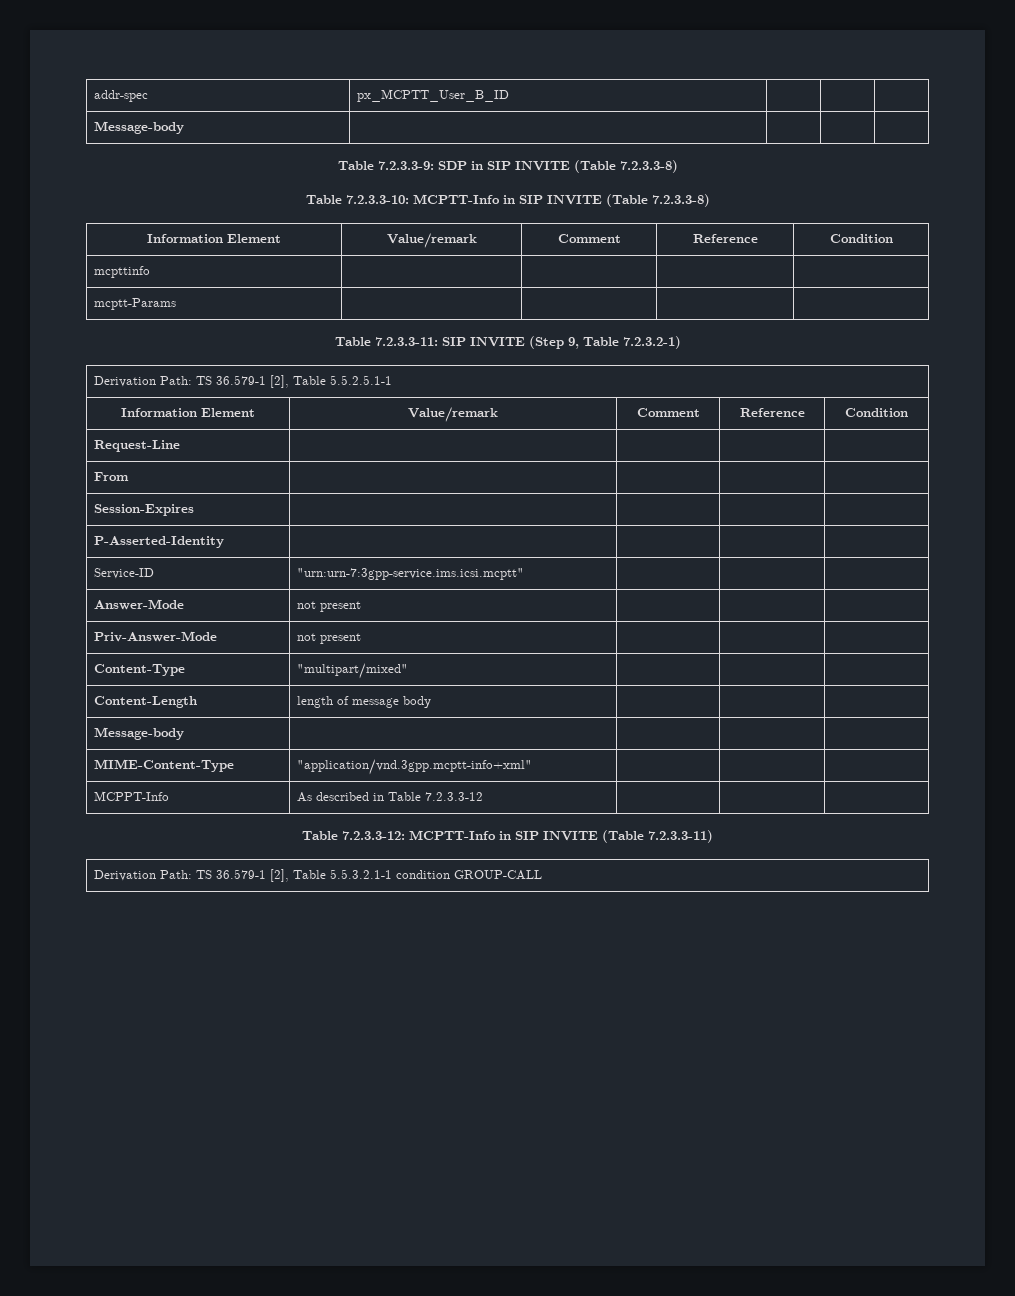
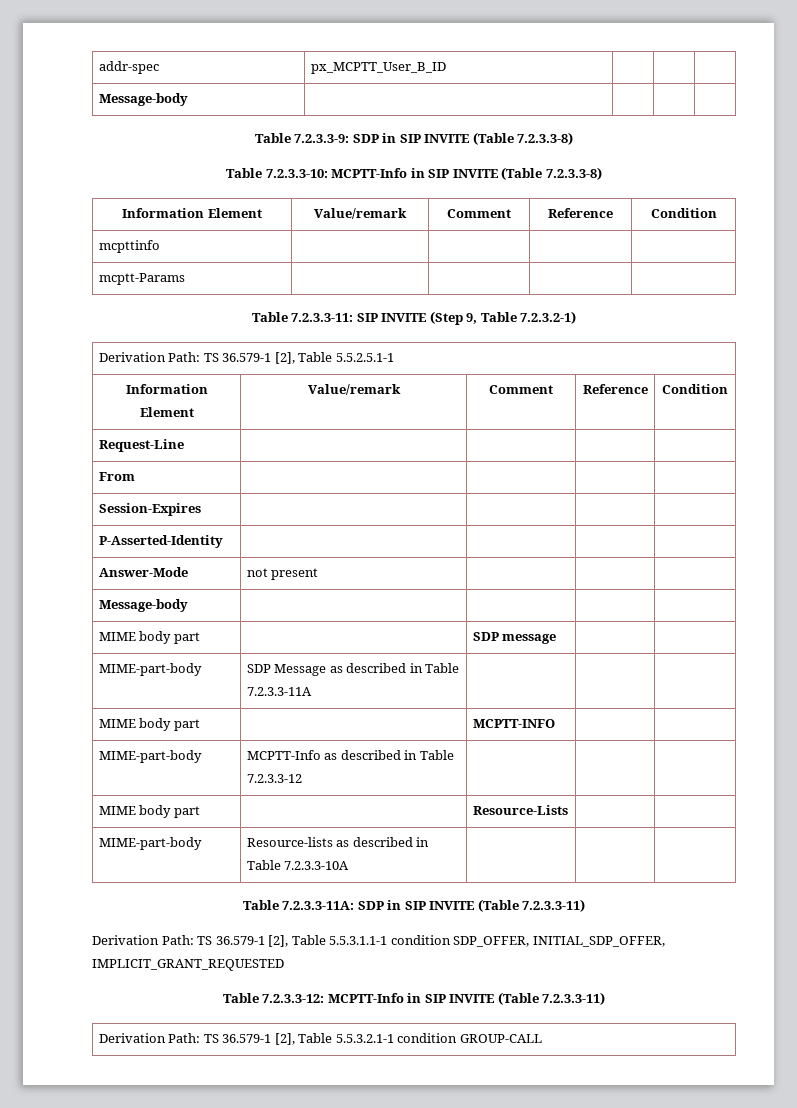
[93,568,154,579] [296,568,524,580] // Service-ID | "urn:urn-7:3gpp-service.ims.icsi.mcptt" | | | -> (223, 541) none
[93,631,217,642] [296,633,361,644] [93,664,185,676] [296,663,408,679] [93,696,197,708] [296,696,431,708] [93,727,184,740] [93,759,234,772] [296,759,532,775] [93,791,169,801] [296,792,483,802] Priv-Answer-Mode | not present | | | // Content-Type | "multipart/mixed" | | | // Content-Length | length of message body | | | // Message-body | | | | // MIME-Content-Type | "application/vnd.3gpp.mcptt-info+xml" | | | // MCPPT-Info | As described in Table 7.2.3.3-12 | | | -> [98,599,188,612] [98,631,200,644] [472,632,557,644] [98,663,202,676] [246,663,460,676] [246,687,312,696] [98,718,200,731] [472,719,555,728] [98,750,202,763] [246,750,454,760] [246,774,302,783] [98,805,200,818] [472,805,568,815] [98,837,202,850] [246,837,430,847] [246,860,350,870] [242,899,586,912] [92,935,665,947] [92,959,284,971] Message-body | | | | // MIME body part | | SDP message | | // MIME-part-body | SDP Message as described in Table 7.2.3.3-11A | | | // MIME body part | | MCPTT-INFO | | // MIME-part-body | MCPTT-Info as described in Table 7.2.3.3-12 | | | // MIME body part | | Resource-Lists | | // MIME-part-body | Resource-lists as described in Table 7.2.3.3-10A | | | // Table 7.2.3.3-11A: SDP in SIP INVITE (Table 7.2.3.3-11) // Derivation Path: TS 36.579-1 [2], Table 5.5.3.1.1-1 condition SDP_OFFER, INITIAL_SDP_OFFER, IMPLICIT_GRANT_REQUESTED

